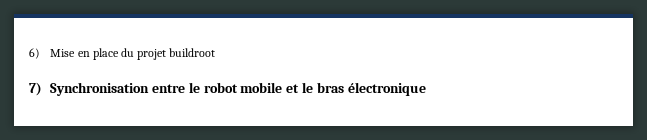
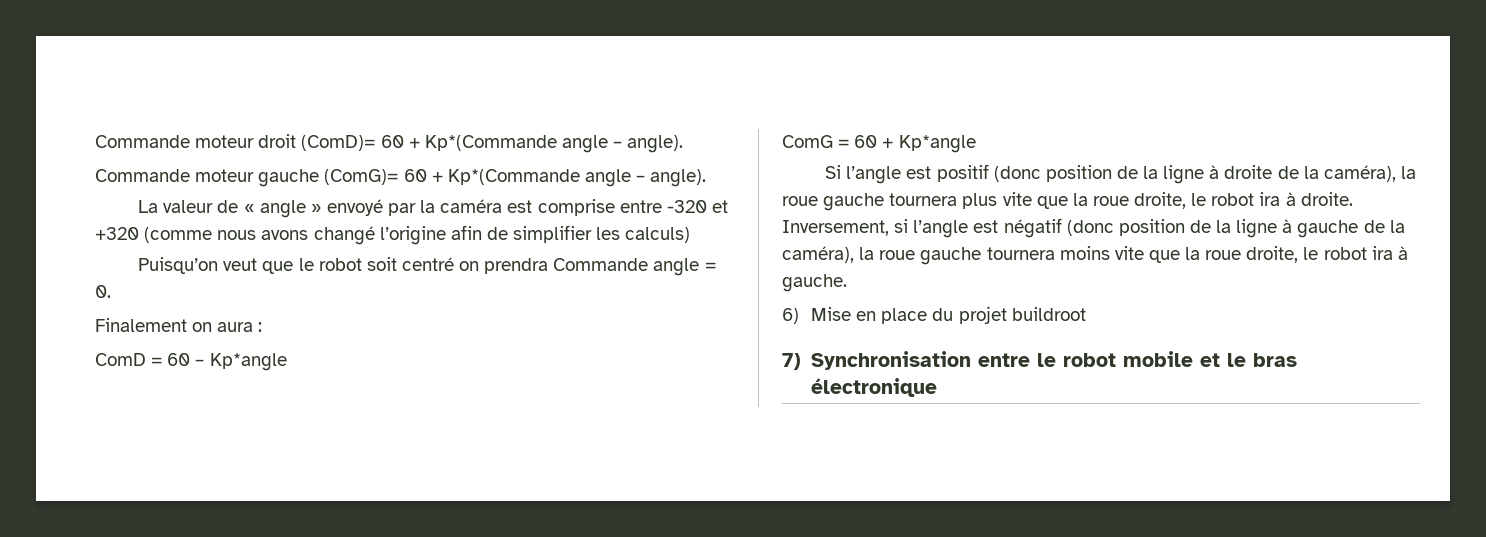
(29, 53) none -> [95,134,684,153] [95,169,707,187] [138,199,728,218] [95,225,691,245] [138,257,716,276] [95,285,111,298] [95,318,263,332] [95,353,287,371] [782,135,976,153] [825,164,1416,184] [782,192,1353,211] [782,218,1405,238] [782,246,1408,265] [782,274,847,292] Commande moteur droit (ComD)= 60 + Kp*(Commande angle – angle). // Commande moteur gauche (ComG)= 60 + Kp*(Commande angle – angle). // La valeur de « angle » envoyé par la caméra est comprise entre -320 et +320 (comme nous avons changé l’origine afin de simplifier les calculs) // Puisqu’on veut que le robot soit centré on prendra Commande angle = 0. // Finalement on aura : // ComD = 60 – Kp*angle // ComG = 60 + Kp*angle // Si l’angle est positif (donc position de la ligne à droite de la caméra), la roue gauche tournera plus vite que la roue droite, le robot ira à droite. Inversement, si l’angle est négatif (donc position de la ligne à gauche de la caméra), la roue gauche tournera moins vite que la roue droite, le robot ira à gauche. //

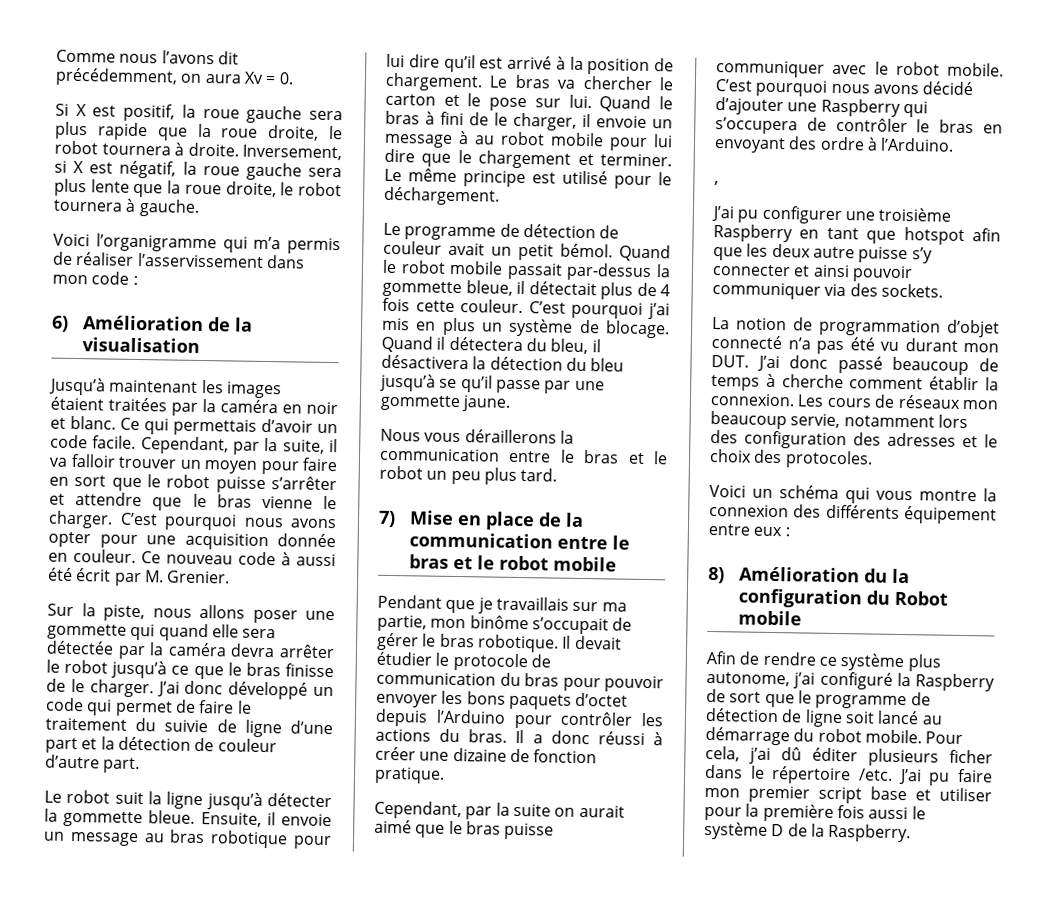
[95,134,684,153] [95,169,707,187] [138,199,728,218] [95,225,691,245] [138,257,716,276] [95,285,111,298] [95,318,263,332] [95,353,287,371] [782,135,976,153] [825,164,1416,184] [782,192,1281,211] Commande moteur droit (ComD)= 60 + Kp*(Commande angle – angle). // Commande moteur gauche (ComG)= 60 + Kp*(Commande angle – angle). // La valeur de « angle » envoyé par la caméra est comprise entre -320 et +320 (comme nous avons changé l’origine afin de simplifier les calculs) // Puisqu’on veut que le robot soit centré on prendra Commande angle = 0. // Finalement on aura : // ComD = 60 – Kp*angle // ComG = 60 + Kp*angle // Si l’angle est positif (donc position de la ligne à droite de la caméra), la roue gauche tournera plus vite que la roue droite, le robot ira -> [56,49,239,65] [55,67,294,87] [55,103,343,124] [54,121,343,141] [54,140,171,156] Comme nous l’avons dit précédemment, on aura Xv = 0. // Si X est positif, la roue gauche sera plus rapide que la roue droite, le robot tournera
[913,218,1405,238] [782,246,1393,265] l’angle est négatif (donc position de la ligne à gauche de la caméra), la roue gauche tournera moins vite que la roue droite, le robot ira -> [73,160,342,181] [54,178,342,198] [53,199,123,212] X est négatif, la roue gauche sera plus lente que la roue droite, le robot tournera
[782,306,1086,324] [782,351,1298,370] [811,378,938,397] 6) Mise en place du projet buildroot // 7) Synchronisation entre le robot mobile et le bras électronique -> [53,233,341,255] [53,251,305,269] [52,271,138,285] [51,315,253,332] [81,337,200,353] [48,377,282,399] [50,396,338,416] [50,415,338,436] [50,434,338,455] [49,453,337,475] [49,474,337,494] [49,492,337,511] [48,510,337,531] [48,531,336,551] [48,549,336,567] [48,567,231,587] [47,603,335,624] [47,623,277,642] [46,640,335,660] [46,659,334,680] [46,678,335,700] [45,697,252,717] [45,717,333,738] [45,736,277,754] [45,754,141,774] [44,789,332,811] [44,808,333,828] [43,829,333,850] [386,53,674,76] [385,72,674,92] [385,93,673,113] [385,110,673,131] [384,131,673,151] [384,148,672,169] [384,168,672,190] [383,186,500,206] [383,222,620,241] [383,240,671,262] [382,259,671,282] [382,280,670,300] [382,297,670,320] [382,317,670,339] [381,335,601,355] [381,354,625,372] [380,373,605,394] [380,394,511,412] [380,428,574,444] [379,447,668,465] [379,465,558,485] [378,510,584,531] [408,532,630,550] [408,554,617,572] [377,594,627,614] [377,614,633,635] [376,632,622,653] [376,651,551,672] [376,671,664,693] [376,690,629,710] [375,708,664,729] [375,728,663,746] [375,746,598,764] [374,766,445,784] [374,800,625,820] [374,819,555,840] [716,60,1004,78] [715,79,974,97] [715,97,928,118] [715,117,1003,135] [714,136,955,154] [714,181,719,186] [711,205,952,225] [713,224,1001,245] [713,243,933,264] [712,264,913,283] [712,282,943,300] [712,317,1000,338] [711,335,999,355] [711,355,999,376] [711,373,999,391] [710,393,998,410] [710,410,968,430] [710,429,998,450] [709,448,873,469] [709,484,997,504] [709,503,997,525] [708,523,790,537] [708,566,910,584] [737,588,948,609] [737,610,802,626] [706,650,941,672] [706,671,995,692] [706,688,931,710] [705,707,943,728] [705,726,964,746] [705,745,993,767] [705,764,993,786] [704,785,992,804] [704,803,926,822] [704,821,912,843] Voici l’organigramme qui m’a permis de réaliser l’asservissement dans mon code : // 6) Amélioration de la visualisation // Jusqu’à maintenant les images étaient traitées par la caméra en noir et blanc. Ce qui permettais d’avoir un code facile. Cependant, par la suite, il va falloir trouver un moyen pour faire en sort que le robot puisse s’arrêter et attendre que le bras vienne le charger. C’est pourquoi nous avons opter pour une acquisition donnée en couleur. Ce nouveau code à aussi été écrit par M. Grenier. // Sur la piste, nous allons poser une gommette qui quand elle sera détectée par la caméra devra arrêter le robot jusqu’à ce que le bras finisse de le charger. J’ai donc développé un code qui permet de faire le traitement du suivie de ligne d’une part et la détection de couleur d’autre part. // Le robot suit la ligne jusqu’à détecter la gommette bleue. Ensuite, il envoie un message au bras robotique pour lui dire qu’il est arrivé à la position de chargement. Le bras va chercher le carton et le pose sur lui. Quand le bras à fini de le charger, il envoie un message à au robot mobile pour lui dire que le chargement et terminer. Le même principe est utilisé pour le déchargement. // Le programme de détection de couleur avait un petit bémol. Quand le robot mobile passait par-dessus la gommette bleue, il détectait plus de 4 fois cette couleur. C’est pourquoi j’ai mis en plus un système de blocage. Quand il détectera du bleu, il désactivera la détection du bleu jusqu’à se qu’il passe par une gommette jaune. // Nous vous déraillerons la communication entre le bras et le robot un peu plus tard. // 7) Mise en place de la communication entre le bras et le robot mobile // Pendant que je travaillais sur ma partie, mon binôme s’occupait de gérer le bras robotique. Il devait étudier le protocole de communication du bras pour pouvoir envoyer les bons paquets d’octet depuis l’Arduino pour contrôler les actions du bras. Il a donc réussi à créer une dizaine de fonction pratique. // Cependant, par la suite on aurait aimé que le bras puisse communiquer avec le robot mobile. C’est pourquoi nous avons décidé d’ajouter une Raspberry qui s’occupera de contrôler le bras en envoyant des ordre à l’Arduino. // , // J’ai pu configurer une troisième Raspberry en tant que hotspot afin que les deux autre puisse s’y connecter et ainsi pouvoir communiquer via des sockets. // La notion de programmation d’objet connecté n’a pas été vu durant mon DUT. J’ai donc passé beaucoup de temps à cherche comment établir la connexion. Les cours de réseaux mon beaucoup servie, notamment lors des configuration des adresses et le choix des protocoles. // Voici un schéma qui vous montre la connexion des différents équipement entre eux : // 8) Amélioration du la configuration du Robot mobile // Afin de rendre ce système plus autonome, j’ai configuré la Raspberry de sort que le programme de détection de ligne soit lancé au démarrage du robot mobile. Pour cela, j’ai dû éditer plusieurs ficher dans le répertoire /etc. J’ai pu faire mon premier script base et utiliser pour la première fois aussi le système D de la Raspberry.

